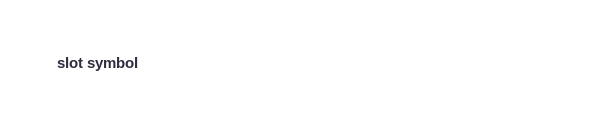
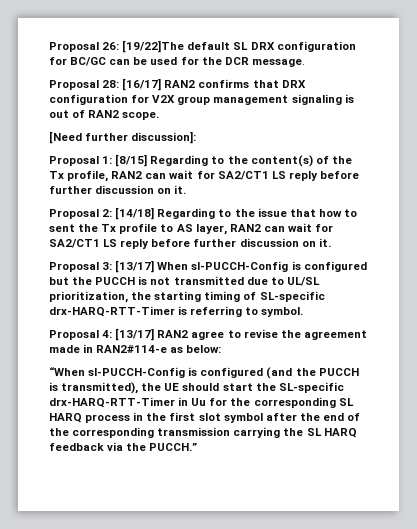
[57,57,139,71] slot symbol -> [49,40,356,53] [49,57,305,67] [49,78,306,91] [49,94,354,105] [49,110,160,120] [49,131,197,144] [49,154,352,167] [49,170,359,182] [49,185,187,194] [49,207,357,220] [49,223,334,235] [49,238,331,249] [49,260,367,273] [49,276,320,286] [49,291,325,303] [49,306,304,317] [49,328,367,341] [49,344,222,353] [49,367,359,379] [49,382,344,394] [49,397,354,408] [49,412,361,423] [49,427,357,438] [49,442,198,451] Proposal 26: [19/22]The default SL DRX configuration for BC/GC can be used for the DCR message. // Proposal 28: [16/17] RAN2 confirms that DRX configuration for V2X group management signaling is out of RAN2 scope. // [Need further discussion]: // Proposal 1: [8/15] Regarding to the content(s) of the Tx profile, RAN2 can wait for SA2/CT1 LS reply before further discussion on it. // Proposal 2: [14/18] Regarding to the issue that how to sent the Tx profile to AS layer, RAN2 can wait for SA2/CT1 LS reply before further discussion on it. // Proposal 3: [13/17] When sl-PUCCH-Config is configured but the PUCCH is not transmitted due to UL/SL prioritization, the starting timing of SL-specific drx-HARQ-RTT-Timer is referring to symbol. // Proposal 4: [13/17] RAN2 agree to revise the agreement made in RAN2#114-e as below: // “When sl-PUCCH-Config is configured (and the PUCCH is transmitted), the UE should start the SL-specific drx-HARQ-RTT-Timer in Uu for the corresponding SL HARQ process in the first slot symbol after the end of the corresponding transmission carrying the SL HARQ feedback via the PUCCH.”

